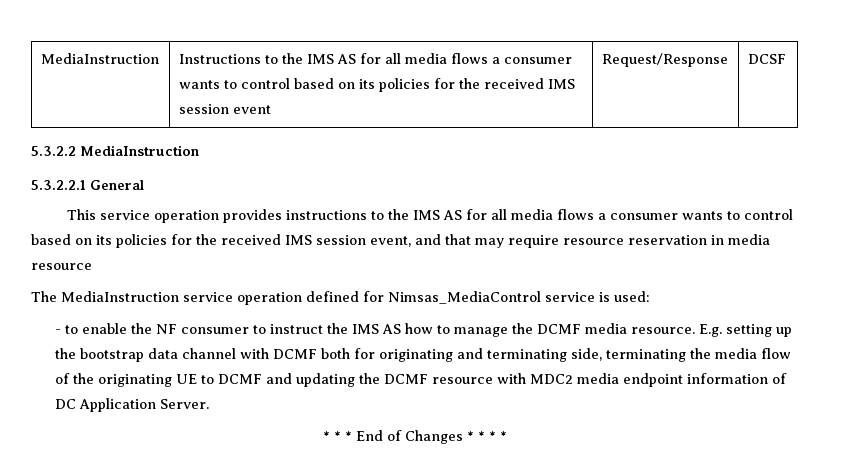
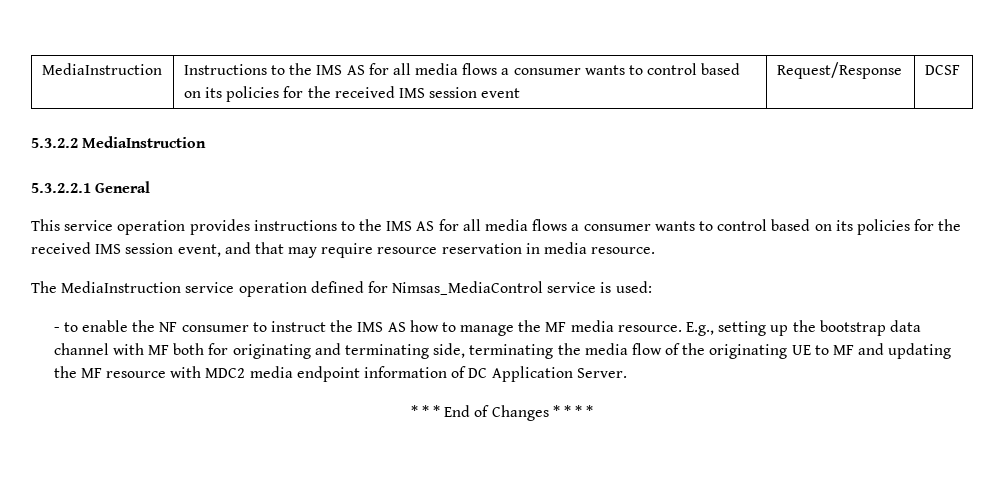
[31,263,92,270] resource -> [591,247,656,254] resource.
[537,323,723,337] DCMF media resource. E.g. -> [545,320,714,336] MF media resource. E.g.,
[273,349,318,359] DCMF -> [148,345,170,355] MF
[218,374,263,384] DCMF -> [832,345,854,355] MF
[384,374,429,384] DCMF -> [80,368,102,378] MF

